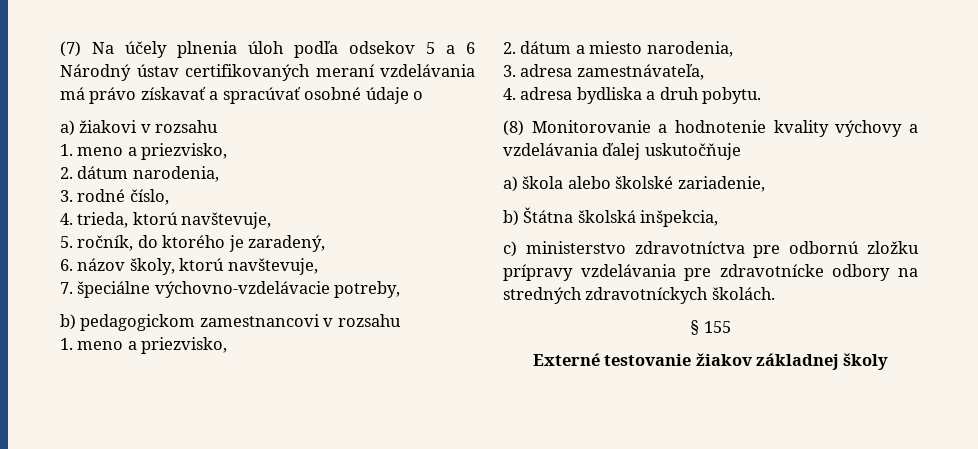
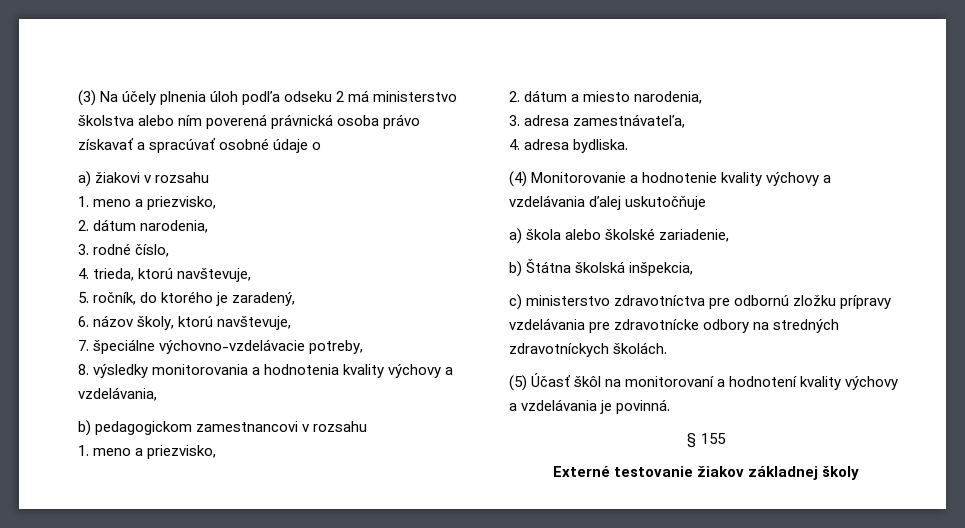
[60,41,81,57] (7) -> [78,90,96,106] (3)
[349,41,475,54] [60,64,475,81] [60,87,85,100] odsekov 5 a 6 Národný ústav certifikovaných meraní vzdelávania má -> [284,90,458,102] [78,114,380,129] odseku 2 má ministerstvo školstva alebo ním poverená právnická osoba
(401, 289) none -> [78,364,454,378] [78,387,157,401] // 8. výsledky monitorovania a hodnotenia kvality výchovy a vzdelávania,
[576,87,762,104] [503,120,524,136] bydliska a druh pobytu. // (8) -> [573,139,629,153] [509,171,527,187] bydliska. // (4)
(775, 293) none -> [509,373,899,391] [509,399,671,414] // (5) Účasť škôl na monitorovaní a hodnotení kvality výchovy a vzdelávania je povinná.

